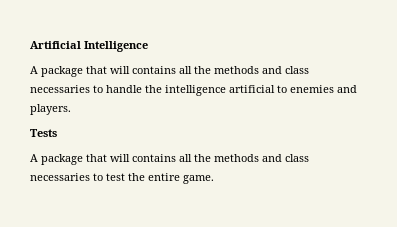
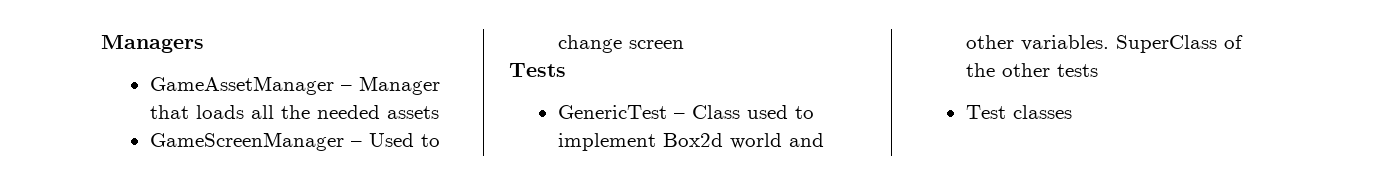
[30,41,148,52] [30,66,309,77] [30,85,357,96] [30,104,71,115] [30,129,57,137] [30,154,309,165] [30,173,214,184] Artificial Intelligence // A package that will contains all the methods and class necessaries to handle the intelligence artificial to enemies and players. // Tests // A package that will contains all the methods and class necessaries to test the entire game. -> [101,35,204,53] [149,76,440,95] [149,105,439,119] [149,132,440,151] [557,35,684,53] [509,63,566,77] [557,105,814,119] [557,133,824,151] [965,35,1243,53] [965,63,1098,77] [965,105,1072,119] Managers // GameAssetManager – Manager that loads all the needed assets // GameScreenManager – Used to change screen // Tests // GenericTest – Class used to implement Box2d world and other variables. SuperClass of the other tests // Test classes

